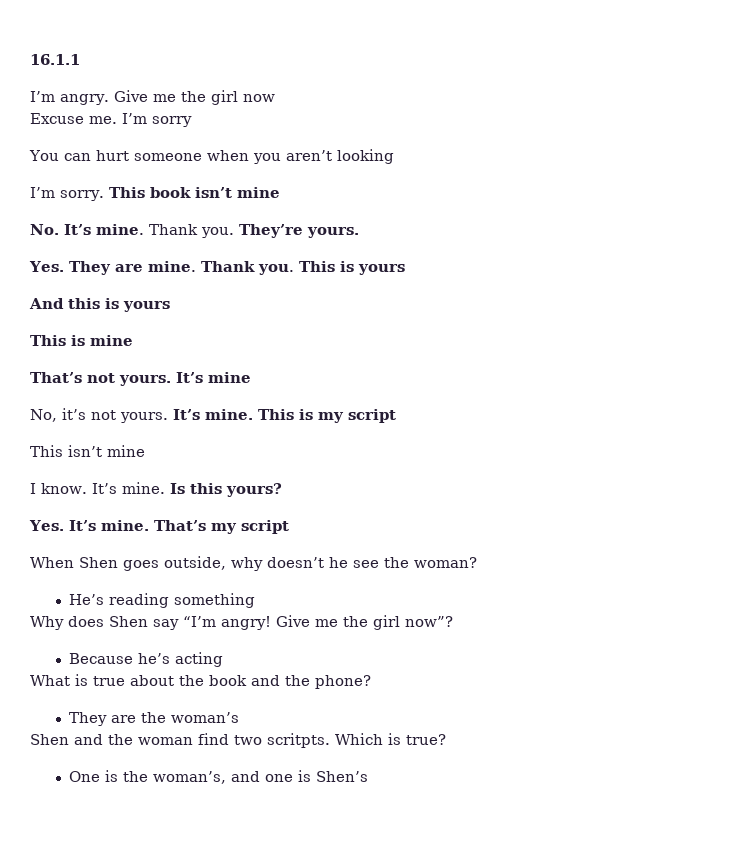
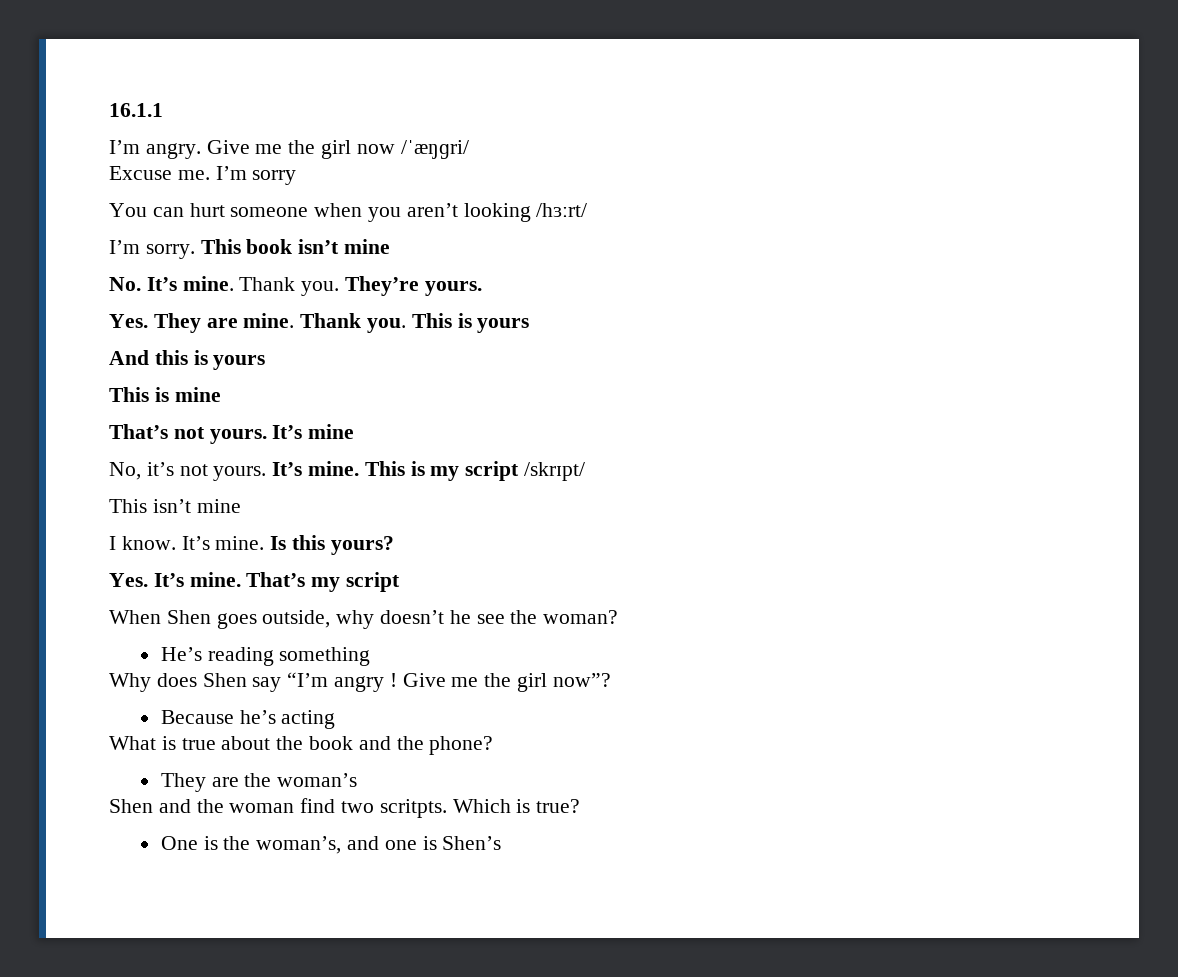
(275, 98) none -> [400,140,469,159] /ˈæŋɡri/
(394, 156) none -> [536,203,588,217] /hɜːrt/
(396, 416) none -> [524,462,586,481] /skrɪpt/
[221,616,271,630] angry! -> [334,673,397,692] angry !

